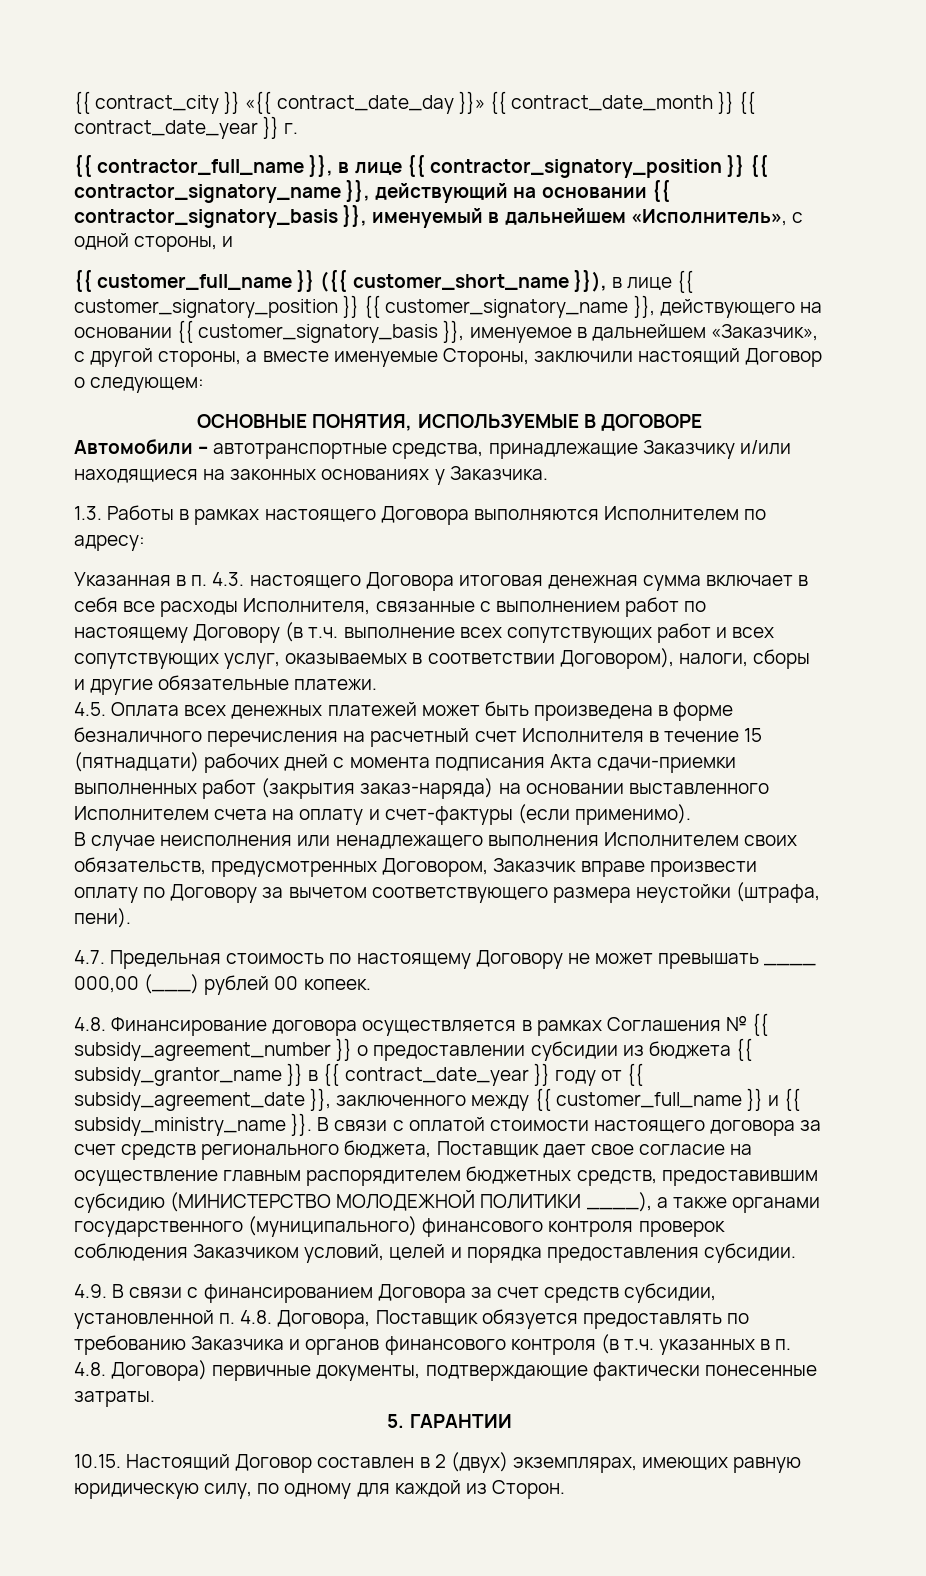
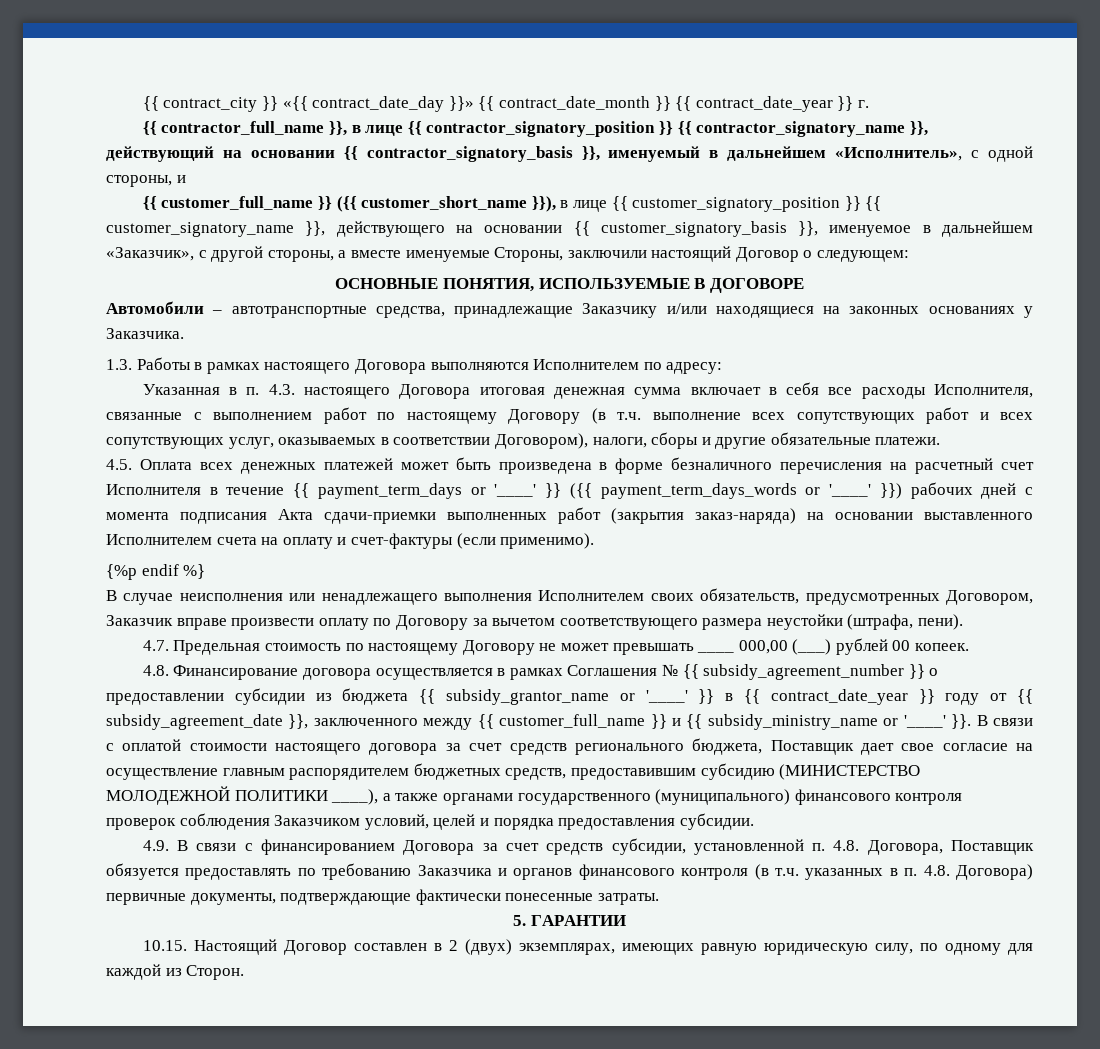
[744,728,763,742] [74,752,199,772] 15 (пятнадцати) -> [293,483,902,499] {{ payment_term_days or '____' }} ({{ payment_term_days_words or '____' }})
(691, 814) none -> [106,564,206,580] // {%p endif %}
(282, 1076) none -> [619,690,688,703] or '____'
(286, 1126) none -> [883,715,946,728] or '____'

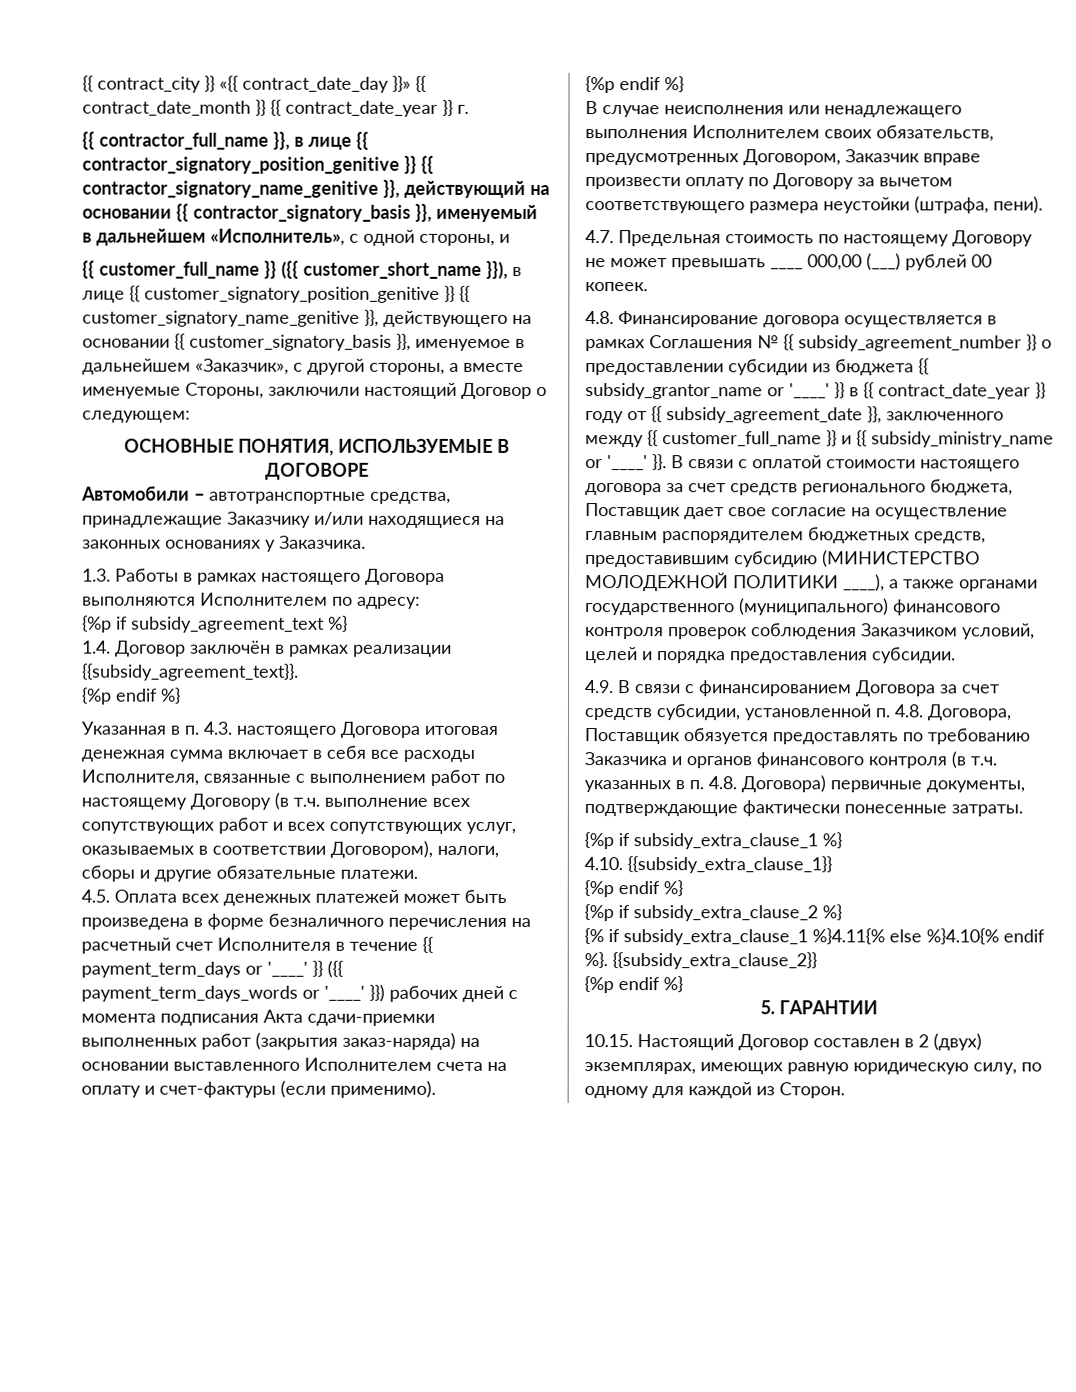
[426,121,906,137] contractor_signatory_position }} {{ contractor_signatory_name -> [82,155,434,174] [82,180,379,198] contractor_signatory_position_genitive }} {{ contractor_signatory_name_genitive
[632,196,882,212] [106,222,294,237] customer_signatory_position }} {{ customer_signatory_name -> [144,285,470,303] [82,310,360,327] customer_signatory_position_genitive }} {{ customer_signatory_name_genitive
(723, 368) none -> [82,615,348,633] [82,640,452,657] [82,663,299,681] [81,687,181,705] // {%p if subsidy_agreement_text %} // 1.4. Договор заключён в рамках реализации {{subsidy_agreement_text}}. // {%p endif %}
(659, 899) none -> [584,832,842,850] [584,856,832,874] [584,880,683,898] [584,904,842,922] [584,928,1045,946] [584,952,817,970] [584,976,683,994] // {%p if subsidy_extra_clause_1 %} // 4.10. {{subsidy_extra_clause_1}} // {%p endif %} // {%p if subsidy_extra_clause_2 %} // {% if subsidy_extra_clause_1 %}4.11{% else %}4.10{% endif %}. {{subsidy_extra_clause_2}} // {%p endif %}

